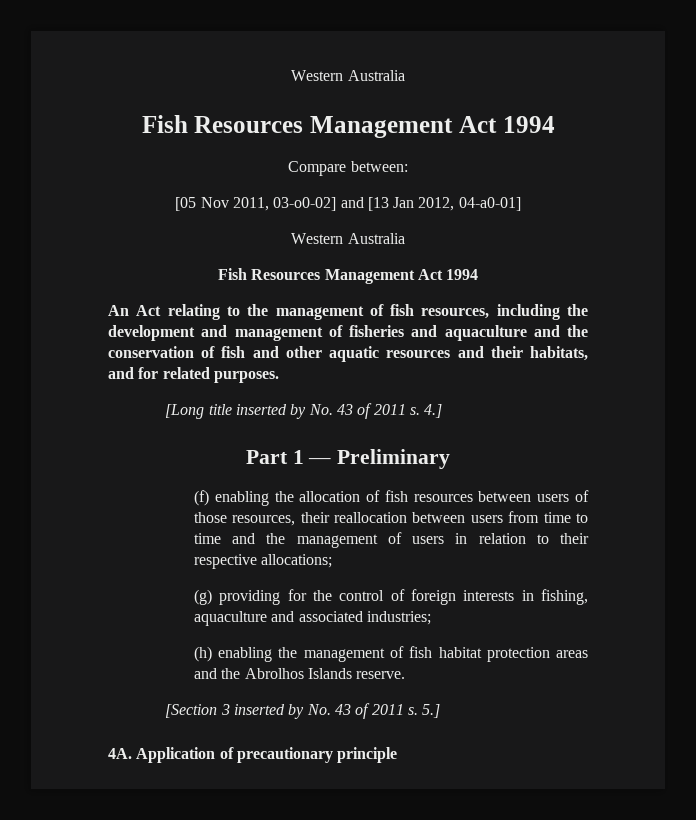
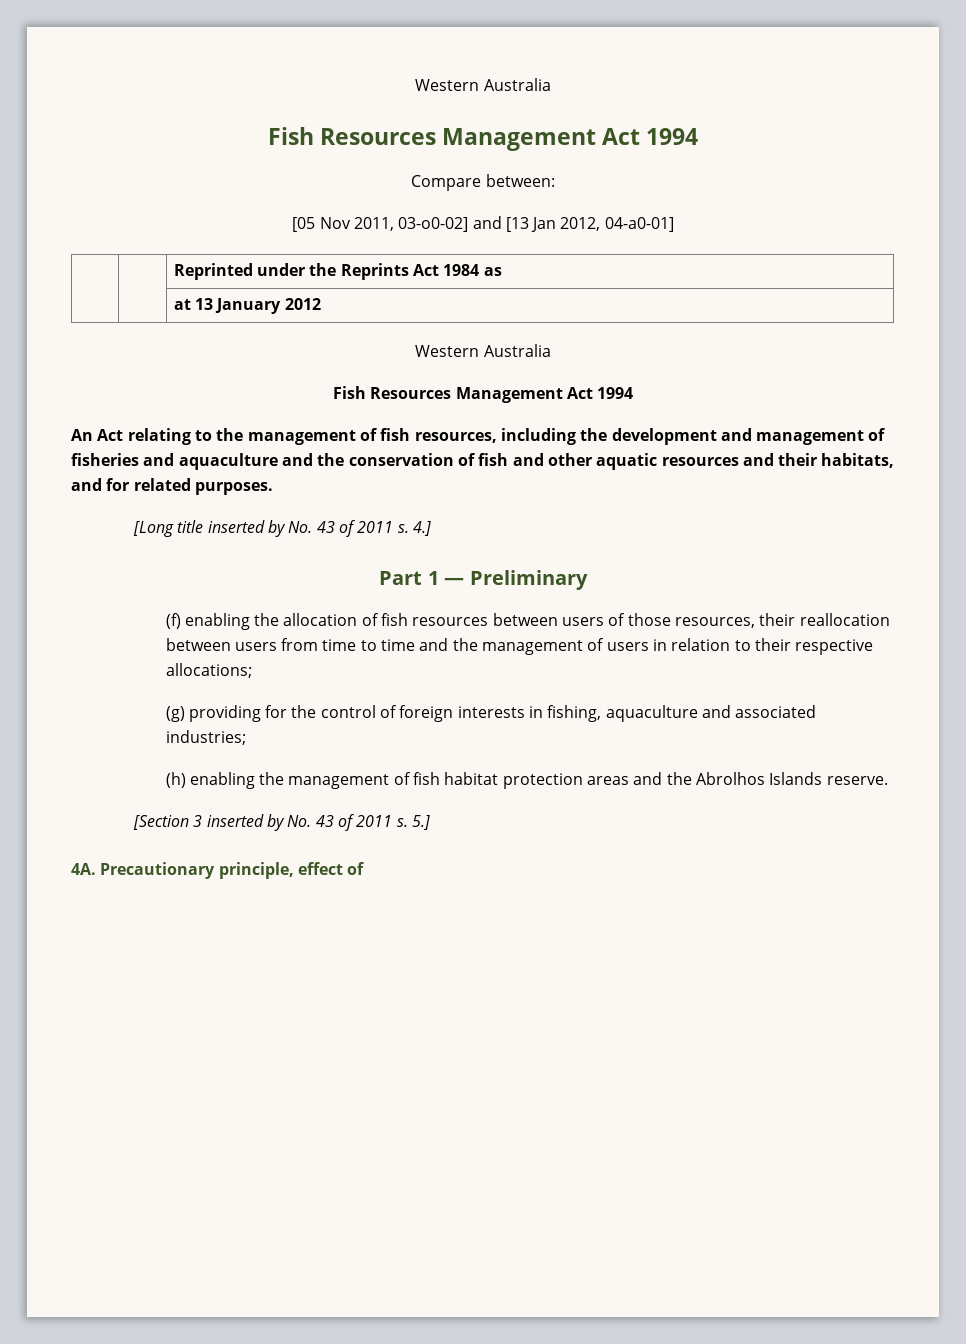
(521, 204) none -> [173,263,502,280] [173,298,321,314] // | | Reprinted under the Reprints Act 1984 as // | | at 13 January 2012
[136,747,398,763] Application of precautionary principle -> [100,862,365,879] Precautionary principle, effect of

